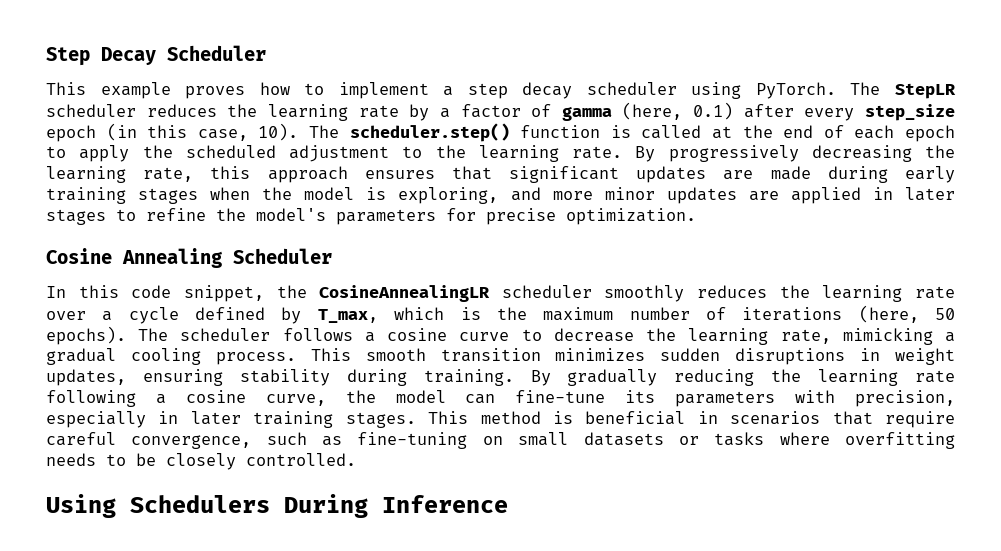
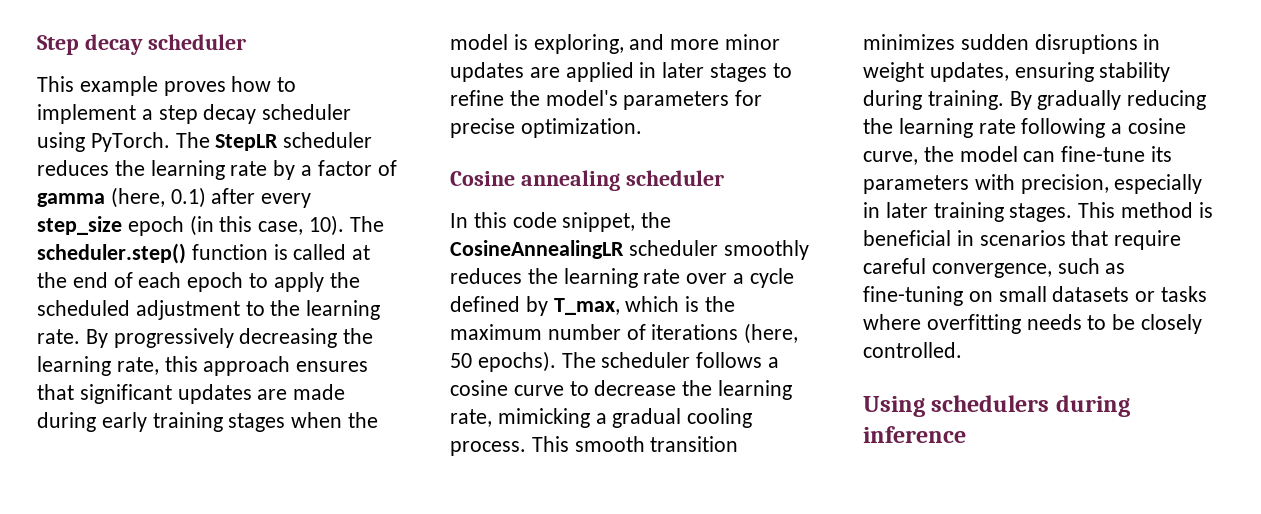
[101,45,266,65] Decay Scheduler -> [84,34,246,55] decay scheduler
[122,248,332,268] Annealing Scheduler -> [520,170,724,191] annealing scheduler
[130,494,508,518] Schedulers During Inference -> [931,395,1130,417] [863,426,966,443] schedulers during inference

